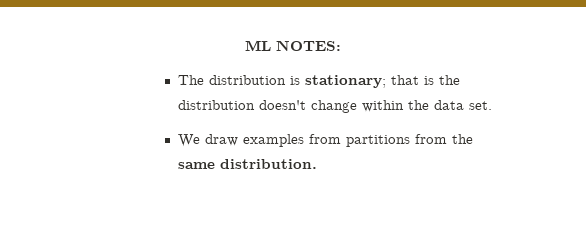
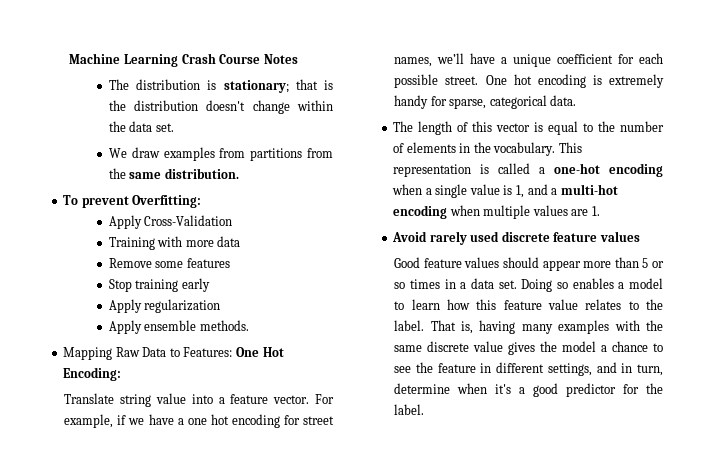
[245,40,341,51] ML NOTES: -> [69,53,298,67] Machine Learning Crash Course Notes
(317, 164) none -> [63,195,202,208] [108,215,233,229] [108,236,241,250] [108,258,230,268] [108,278,210,292] [108,299,221,313] [108,320,249,334] [63,347,284,360] [63,367,122,381] [64,393,335,407] [64,414,334,428] [394,53,663,67] [394,74,664,88] [394,95,577,109] [393,121,664,135] [393,142,582,156] [393,163,663,177] [392,184,618,198] [393,205,600,219] [392,231,640,245] [394,257,664,271] [394,278,663,292] [394,299,663,310] [394,320,663,334] [394,341,663,355] [394,362,663,376] [394,383,663,397] [394,404,425,415] // To prevent Overfitting: // Apply Cross-Validation // Training with more data // Remove some features // Stop training early // Apply regularization // Apply ensemble methods. // Mapping Raw Data to Features: One Hot Encoding: // Translate string value into a feature vector. For example, if we have a one hot encoding for street names, we’ll have a unique coefficient for each possible street. One hot encoding is extremely handy for sparse, categorical data. // The length of this vector is equal to the number of elements in the vocabulary. This representation is called a one-hot encoding when a single value is 1, and a multi-hot encoding when multiple values are 1. // Avoid rarely used discrete feature values // Good feature values should appear more than 5 or so times in a data set. Doing so enables a model to learn how this feature value relates to the label. That is, having many examples with the same discrete value gives the model a chance to see the feature in different settings, and in turn, determine when it's a good predictor for the label.

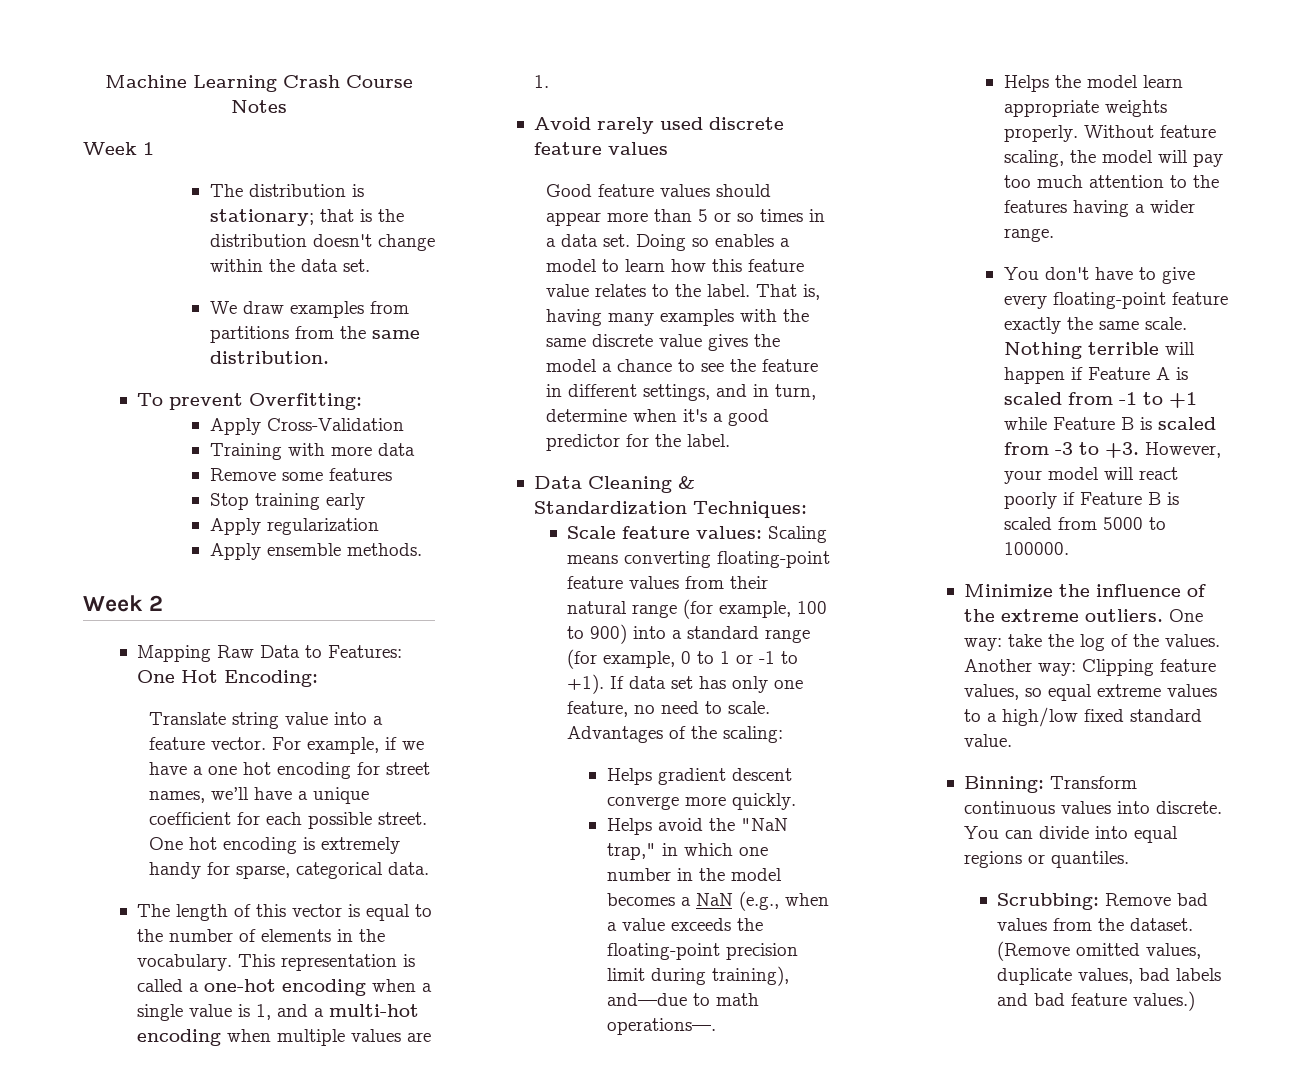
(298, 59) none -> [83,142,154,155] // Week 1
(249, 325) none -> [83,595,164,612] // Week 2
(425, 409) none -> [533,476,695,493] [533,501,807,518] [567,526,828,543] [567,551,831,568] [567,576,769,589] [567,599,828,619] [567,624,811,644] [567,649,799,669] [567,674,804,694] [567,701,771,717] [567,726,784,743] [606,768,792,785] [606,793,796,810] [606,818,788,835] [606,843,768,860] [606,868,782,881] [606,891,829,911] [606,918,763,931] [606,943,798,960] [606,966,789,986] [606,993,759,1006] [606,1018,716,1035] [1003,75,1183,92] [1003,100,1167,117] [1003,125,1216,142] [1003,150,1223,167] [1003,175,1219,188] [1003,200,1195,217] [1003,228,1054,242] [1003,267,1195,284] [1003,292,1228,309] [1003,317,1187,334] [1003,342,1195,359] [1003,367,1188,384] [1003,392,1197,408] [1003,417,1216,430] [1003,442,1221,458] [1003,467,1178,484] [1003,492,1179,509] [1003,517,1166,530] [1003,542,1069,555] [964,584,1207,599] [964,609,1204,622] [964,634,1221,651] [964,659,1217,676] [964,684,1218,701] [964,707,1203,727] [964,734,1013,747] [964,776,1138,793] [964,801,1223,814] [964,826,1179,843] [964,851,1130,868] [997,893,1209,910] [997,918,1194,931] [997,941,1202,961] [997,968,1222,985] [997,991,1196,1011] // Data Cleaning & Standardization Techniques: // Scale feature values: Scaling means converting floating-point feature values from their natural range (for example, 100 to 900) into a standard range (for example, 0 to 1 or -1 to +1). If data set has only one feature, no need to scale. Advantages of the scaling: // Helps gradient descent converge more quickly. // Helps avoid the "NaN trap," in which one number in the model becomes a NaN (e.g., when a value exceeds the floating-point precision limit during training), and—due to math operations—. // Helps the model learn appropriate weights properly. Without feature scaling, the model will pay too much attention to the features having a wider range. // You don't have to give every floating-point feature exactly the same scale. Nothing terrible will happen if Feature A is scaled from -1 to +1 while Feature B is scaled from -3 to +3. However, your model will react poorly if Feature B is scaled from 5000 to 100000. // Minimize the influence of the extreme outliers. One way: take the log of the values. Another way: Clipping feature values, so equal extreme values to a high/low fixed standard value. // Binning: Transform continuous values into discrete. You can divide into equal regions or quantiles. // Scrubbing: Remove bad values from the dataset. (Remove omitted values, duplicate values, bad labels and bad feature values.)

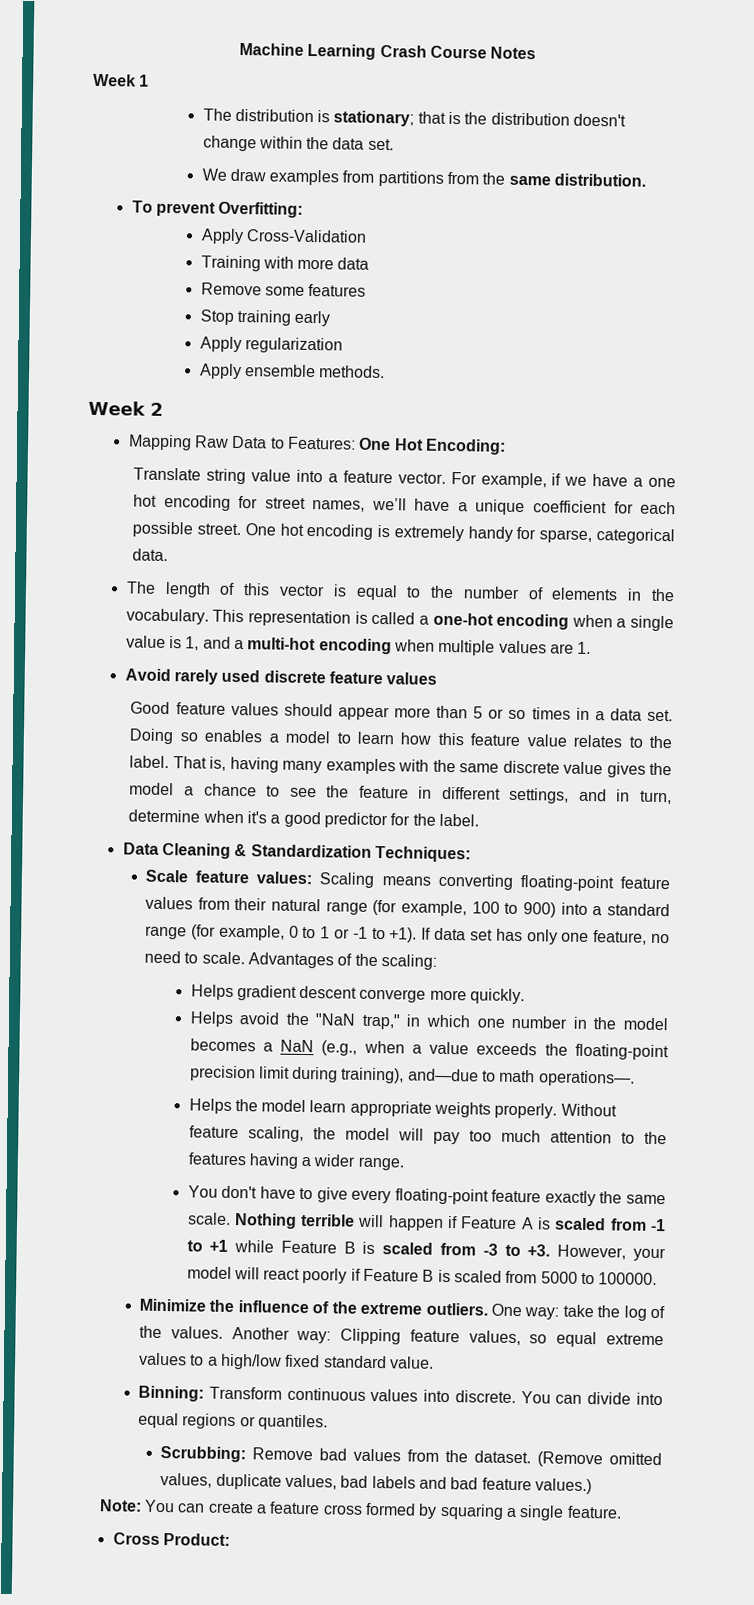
(1196, 1001) none -> [98,1499,622,1521] [112,1532,231,1547] // Note: You can create a feature cross formed by squaring a single feature. // Cross Product:

